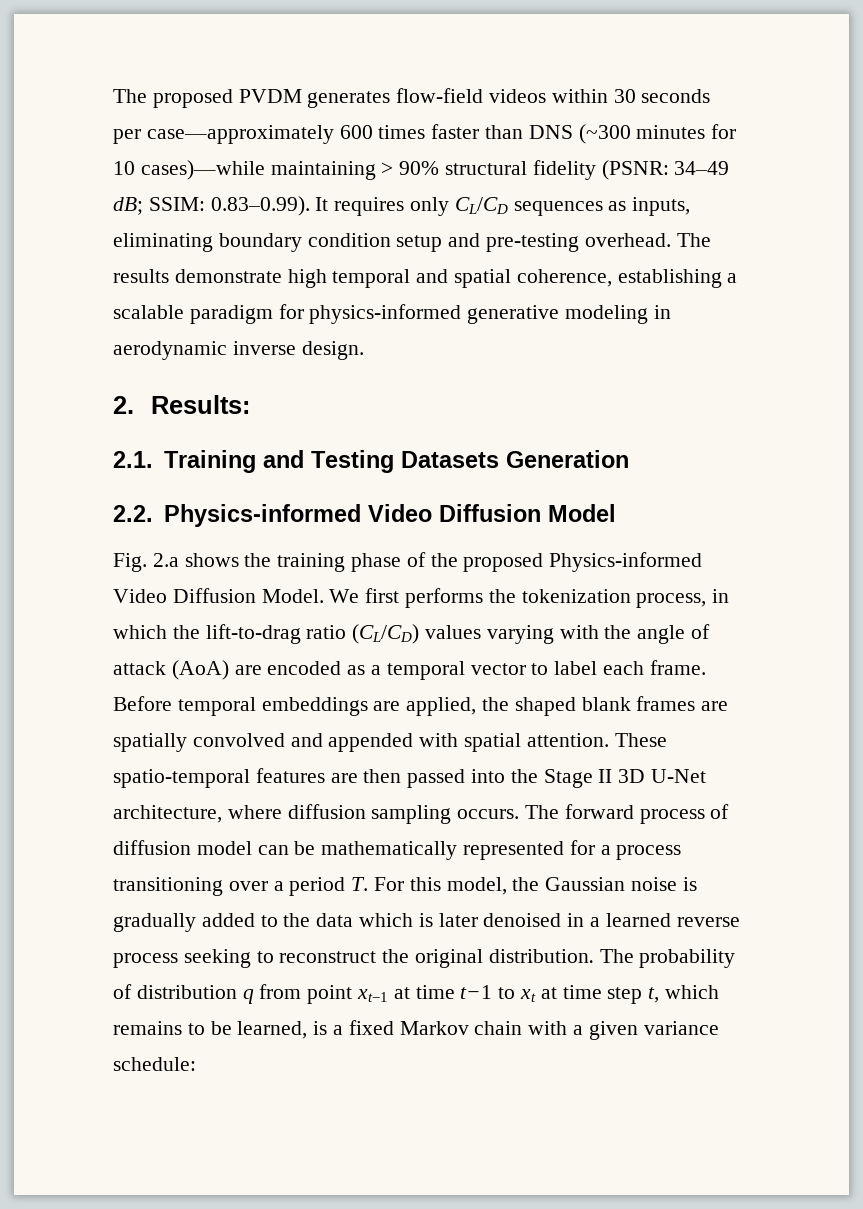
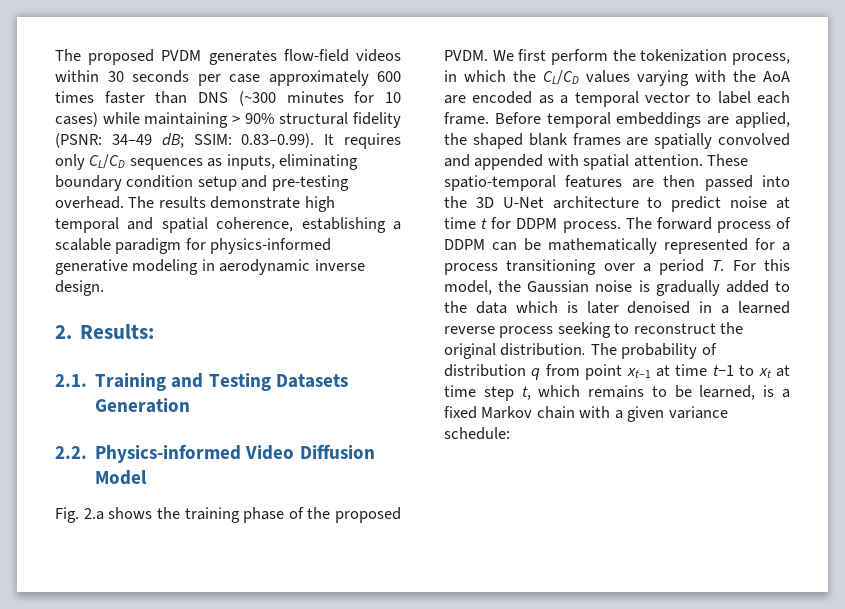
[146,125,334,144] case—approximately -> [229,70,369,86] case approximately
[140,160,265,180] cases)—while -> [55,112,140,127] cases) while
[549,552,703,572] [113,588,324,603] Physics-informed Video Diffusion Model. -> [444,50,488,61] PVDM.
[405,588,484,608] performs -> [551,49,608,65] perform
[205,624,420,644] lift-to-drag ratio (CL/CD) -> [543,70,579,85] CL/CD
[637,624,711,644] [113,660,229,680] angle of attack (AoA) -> [763,71,790,82] AoA
[543,769,707,788] [113,804,520,824] Stage II 3D U-Net architecture, where diffusion sampling occurs. -> [475,196,790,212] [444,217,621,233] 3D U-Net architecture to predict noise at time t for DDPM process.
[113,840,252,855] diffusion model -> [444,239,485,250] DDPM

